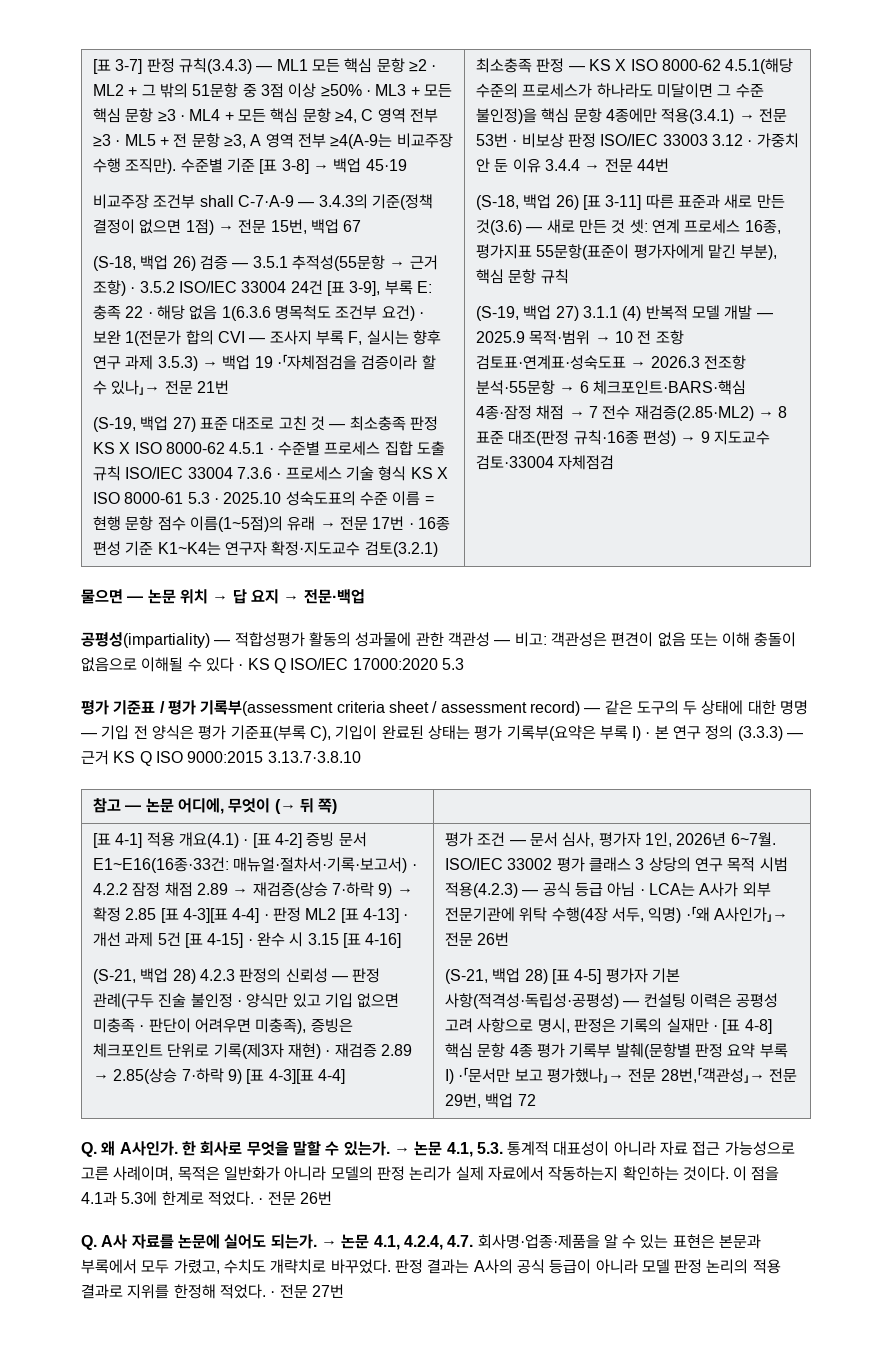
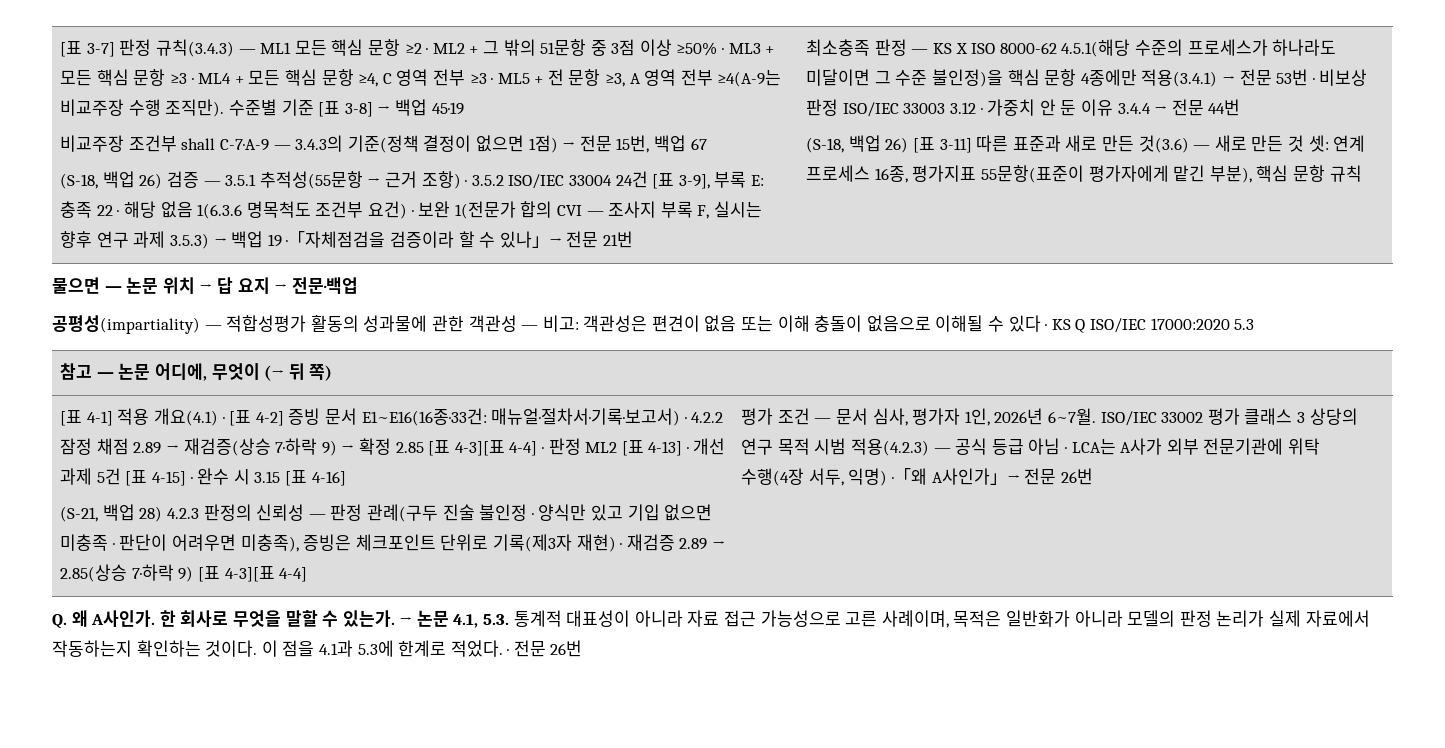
[93,416,438,432] [93,441,445,456] [93,466,448,481] [93,491,434,506] [93,516,450,532] [93,541,438,557] // (S-19, 백업 27) 표준 대조로 고친 것 — 최소충족 판정 KS X ISO 8000-62 4.5.1 · 수준별 프로세스 집합 도출 규칙 ISO/IEC 33004 7.3.6 · 프로세스 기술 형식 KS X ISO 8000-61 5.3 · 2025.10 성숙도표의 수준 이름 = 현행 문항 점수 이름(1~5점)의 유래 → 전문 17번 · 16종 편성 기준 K1~K4는 연구자 확정·지도교수 검토(3.2.1) -> (633, 239) none
[476,305,773,321] [476,330,684,345] [476,355,746,370] [476,380,746,395] [476,405,788,421] [476,430,770,446] [476,455,615,470] // (S-19, 백업 27) 3.1.1 (4) 반복적 모델 개발 — 2025.9 목적·범위 → 10 전 조항 검토표·연계표·성숙도표 → 2026.3 전조항 분석·55문항 → 6 체크포인트·BARS·핵심 4종·잠정 채점 → 7 전수 재검증(2.85·ML2) → 8 표준 대조(판정 규칙·16종 편성) → 9 지도교수 검토·33004 자체점검 -> (1362, 173) none
[81,700,809,716] [81,725,804,741] [81,750,361,766] // 평가 기준표 / 평가 기록부(assessment criteria sheet / assessment record) — 같은 도구의 두 상태에 대한 명명 — 기입 전 양식은 평가 기준표(부록 C), 기입이 완료된 상태는 평가 기록부(요약은 부록 I) · 본 연구 정의 (3.3.3) — 근거 KS Q ISO 9000:2015 3.13.7·3.8.10 -> (1255, 324) none
[445,968,680,984] [445,993,779,1009] [445,1018,772,1034] [445,1043,788,1059] [445,1067,797,1084] [445,1093,536,1108] // (S-21, 백업 28) [표 4-5] 평가자 기본 사항(적격성·독립성·공평성) — 컨설팅 이력은 공평성 고려 사항으로 명시, 판정은 기록의 실재만 · [표 4-8] 핵심 문항 4종 평가 기록부 발췌(문항별 판정 요약 부록 I) ·「문서만 보고 평가했나」→ 전문 28번,「객관성」→ 전문 29번, 백업 72 -> (1093, 476) none
[81,1234,762,1250] [81,1259,781,1274] [81,1284,344,1299] // Q. A사 자료를 논문에 실어도 되는가. → 논문 4.1, 4.2.4, 4.7. 회사명·업종·제품을 알 수 있는 표현은 본문과 부록에서 모두 가렸고, 수치도 개략치로 바꾸었다. 판정 결과는 A사의 공식 등급이 아니라 모델 판정 논리의 적용 결과로 지위를 한정해 적었다. · 전문 27번 -> (583, 648) none

